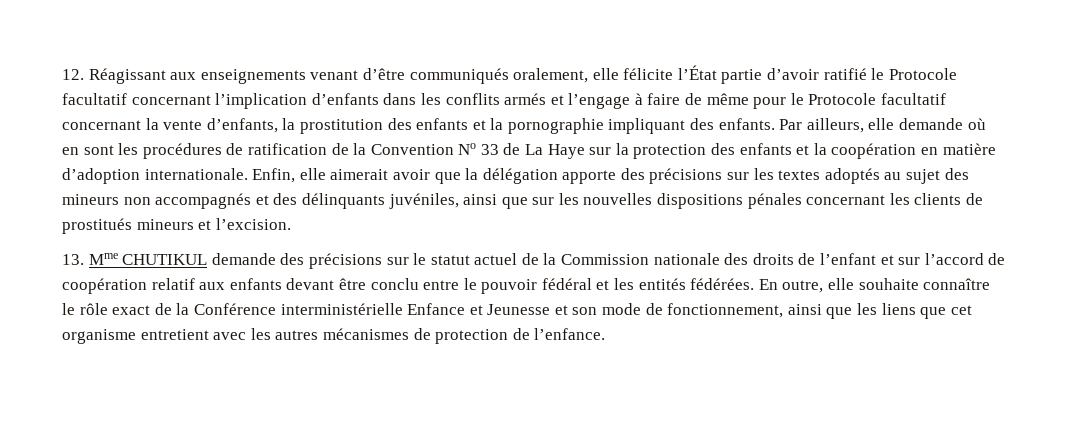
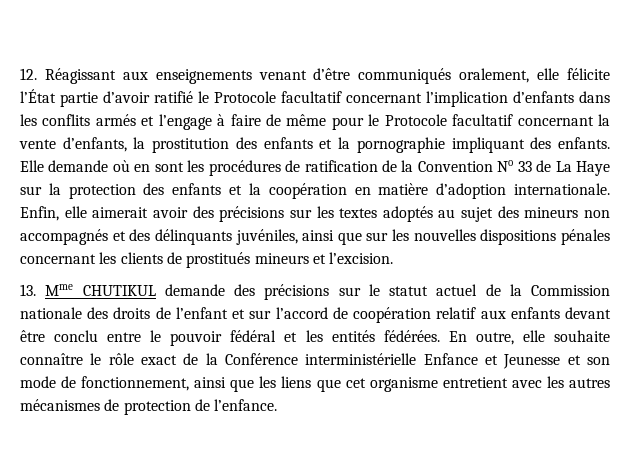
[779,118,895,133] Par ailleurs, elle -> [20,160,44,172] Elle
[434,168,617,184] que la délégation apporte -> (188, 212) none

